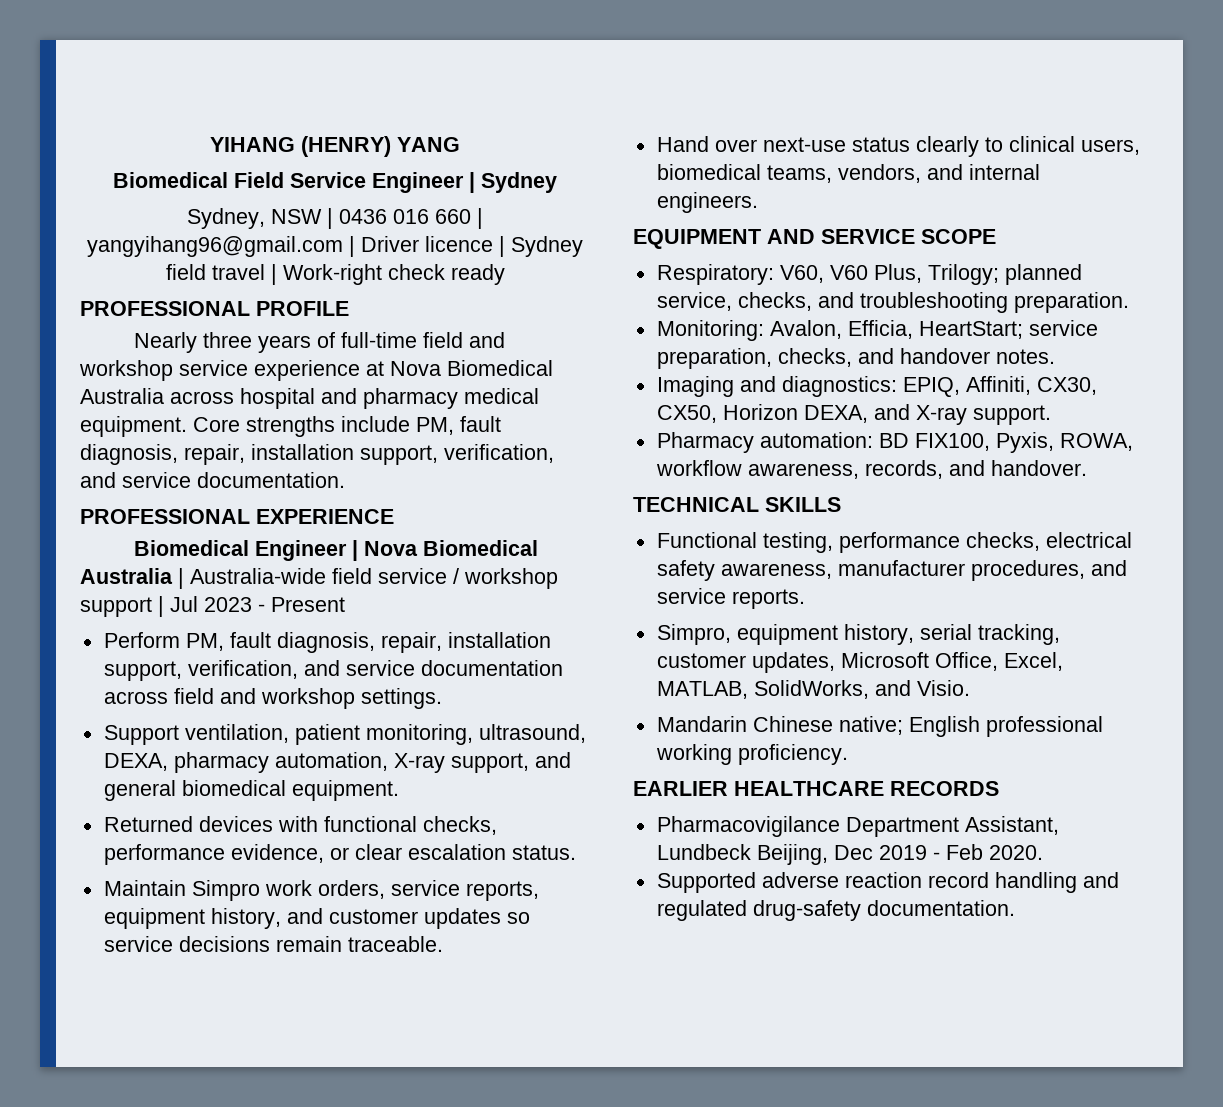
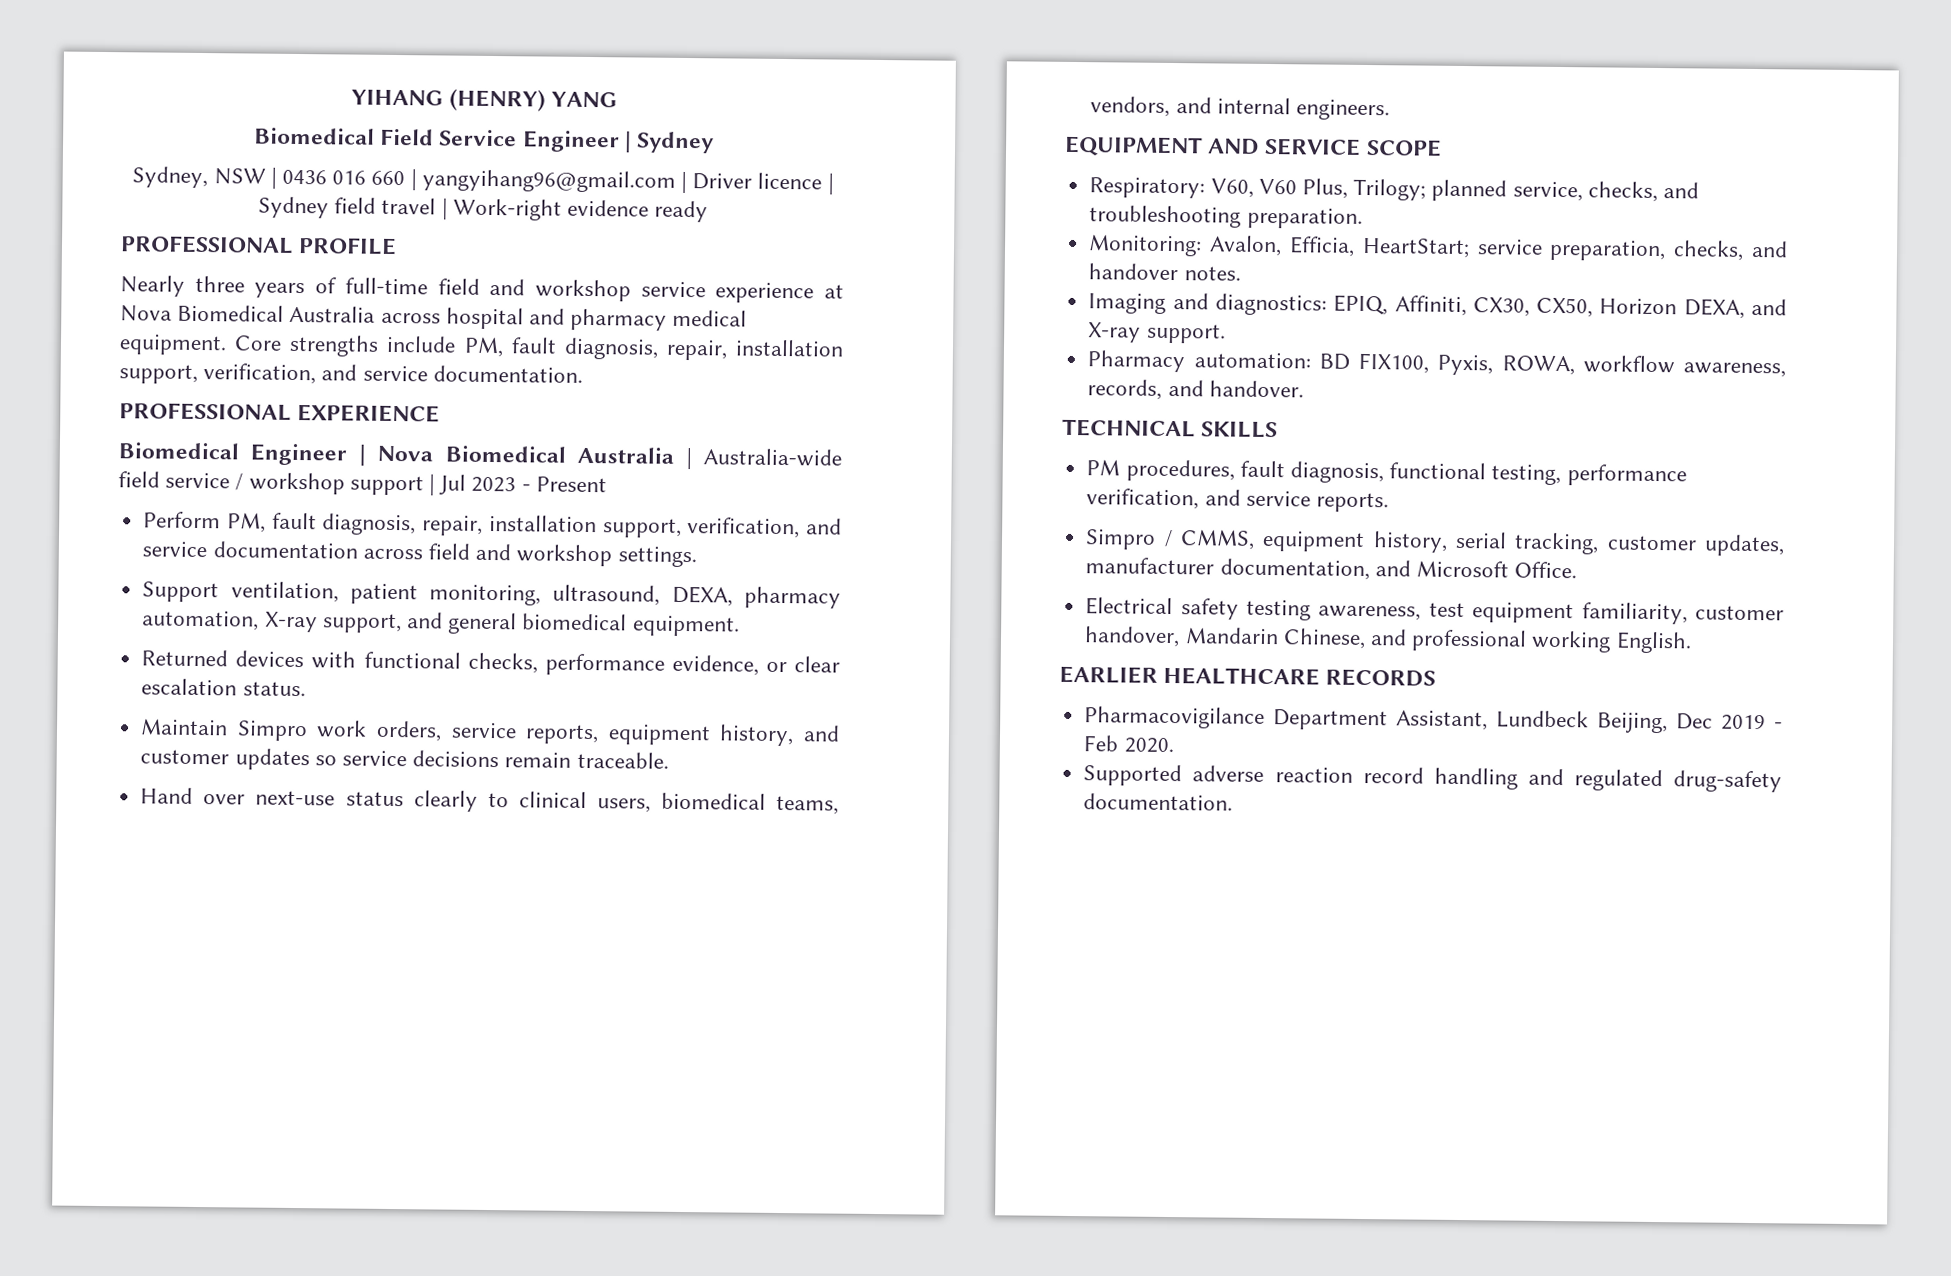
[387,264,445,280] check -> [566,199,649,217] evidence
[656,532,1132,553] [656,560,1085,581] Functional testing, performance checks, electrical safety awareness, manufacturer procedures, -> [1086,459,1687,487] [1086,488,1200,510] PM procedures, fault diagnosis, functional testing, performance verification,
[656,624,731,645] Simpro, -> [1085,529,1255,550] Simpro / CMMS,
[840,652,1063,671] [656,680,970,699] [656,716,980,737] Microsoft Office, Excel, MATLAB, SolidWorks, and Visio. // Mandarin Chinese native; English -> [1085,557,1578,581] [1085,597,1784,625] [1084,626,1407,650] manufacturer documentation, and Microsoft Office. // Electrical safety testing awareness, test equipment familiarity, customer handover, Mandarin Chinese, and
[737,744,848,765] proficiency. -> [1615,631,1692,654] English.

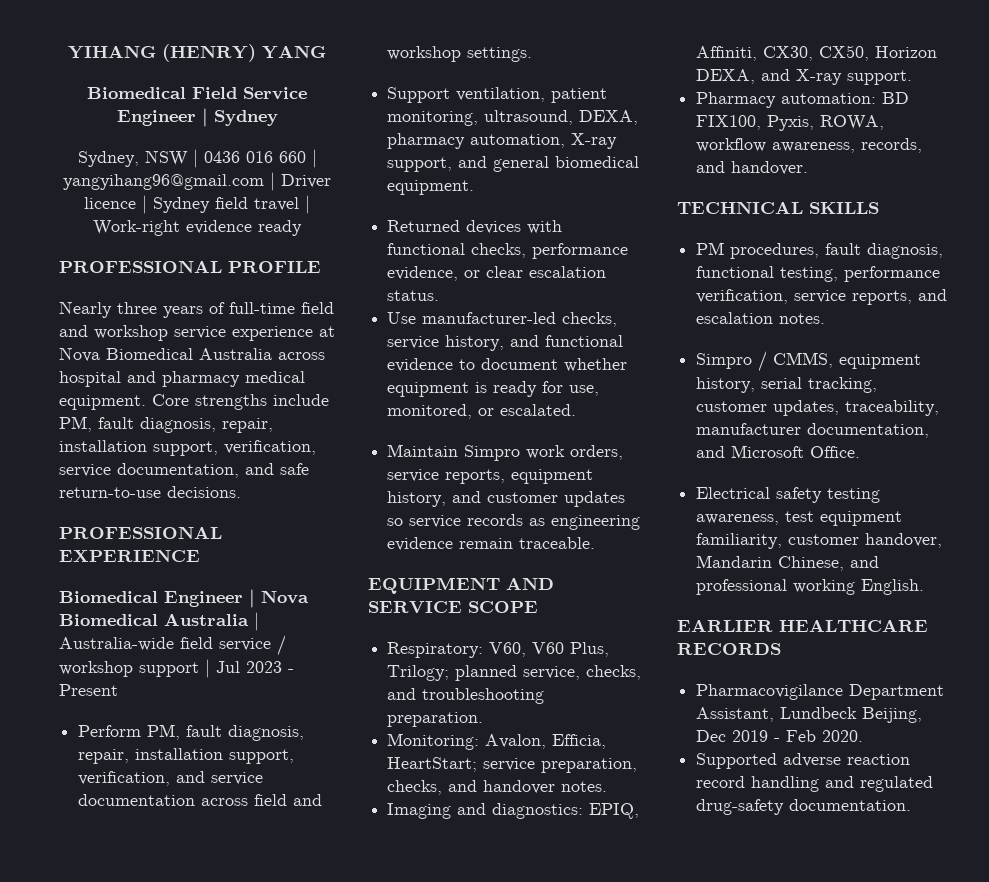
[321,364,583,383] and service documentation. -> [59,463,309,478] [59,486,241,498] service documentation, and safe return-to-use decisions.
(306, 689) none -> [387,312,618,327] [387,335,624,351] [387,358,628,372] [387,381,600,397] [387,404,577,419] // Use manufacturer-led checks, service history, and functional evidence to document whether equipment is ready for use, monitored, or escalated.
[412,750,669,769] [140,787,839,815] [1090,96,1390,121] decisions remain traceable. // Hand over next-use status clearly to clinical users, biomedical teams, vendors, and internal engineers. -> [467,514,641,530] [387,537,596,551] records as engineering evidence remain traceable.
[1204,489,1389,513] and service reports. -> [794,289,948,305] [696,312,826,324] service reports, and escalation notes.
(1785, 545) none -> [845,400,940,416] traceability,

